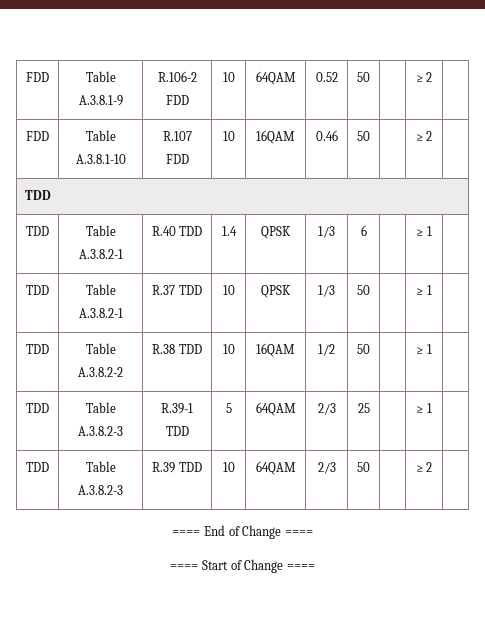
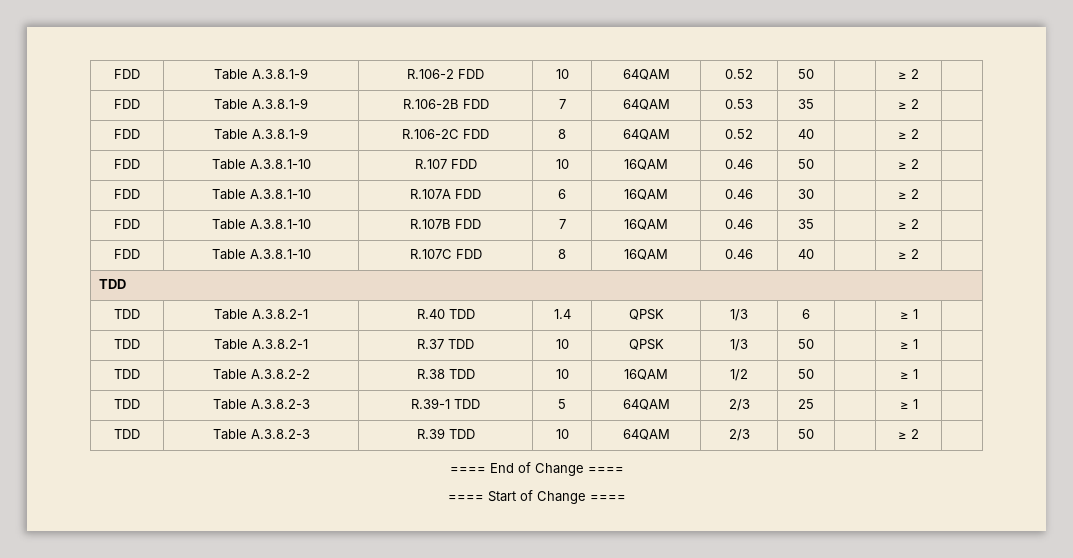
(433, 77) none -> [114,99,140,109] [214,98,308,110] [402,99,489,109] [558,99,566,109] [622,99,670,110] [725,99,753,109] [798,99,814,109] [898,99,919,109] [114,129,140,139] [214,128,308,140] [402,129,489,139] [558,129,566,139] [622,129,670,140] [725,129,753,139] [798,129,814,139] [898,129,919,139] // FDD | Table A.3.8.1-9 | R.106-2B FDD | 7 | 64QAM | 0.53 | 35 | | ≥ 2 | // FDD | Table A.3.8.1-9 | R.106-2C FDD | 8 | 64QAM | 0.52 | 40 | | ≥ 2 |
(433, 136) none -> [114,189,140,199] [211,189,311,200] [410,189,481,199] [558,189,566,199] [624,189,668,200] [725,189,753,199] [798,189,814,199] [898,189,919,199] [114,219,140,229] [211,219,311,230] [410,219,481,229] [558,219,566,229] [624,219,668,230] [725,219,753,229] [798,219,814,229] [898,219,919,229] [114,249,140,259] [211,249,311,260] [409,249,482,259] [558,249,566,259] [624,249,668,260] [725,249,753,259] [798,249,814,259] [898,249,919,259] // FDD | Table A.3.8.1-10 | R.107A FDD | 6 | 16QAM | 0.46 | 30 | | ≥ 2 | // FDD | Table A.3.8.1-10 | R.107B FDD | 7 | 16QAM | 0.46 | 35 | | ≥ 2 | // FDD | Table A.3.8.1-10 | R.107C FDD | 8 | 16QAM | 0.46 | 40 | | ≥ 2 |

